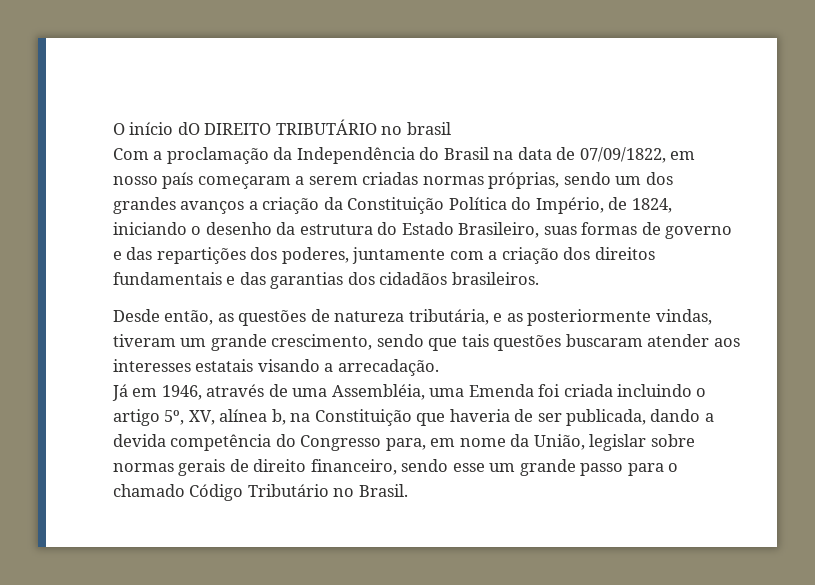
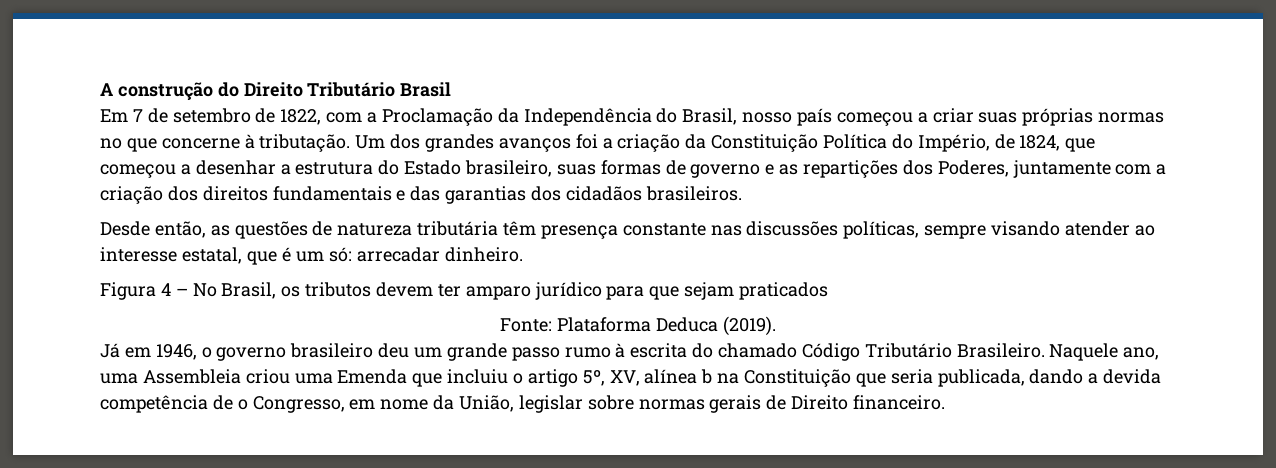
[113,119,451,135] [113,147,696,164] [113,172,642,189] O início dO DIREITO TRIBUTÁRIO no brasil // Com a proclamação da Independência do Brasil na data de 07/09/1822, em nosso país começaram a serem criadas normas próprias, sendo um -> [100,82,452,101] [100,108,1165,126] [100,134,386,152] A construção do Direito Tributário Brasil // Em 7 de setembro de 1822, com a Proclamação da Independência do Brasil, nosso país começou a criar suas próprias normas no que concerne à tributação. Um
(245, 207) none -> [575,134,598,149] foi
[113,222,296,235] iniciando o desenho da -> [1065,138,1096,152] [100,160,291,178] que começou a desenhar a
[458,222,540,238] Brasileiro, -> [465,160,553,177] brasileiro,
[126,247,153,260] das -> [779,164,799,175] as
[281,247,349,264] poderes, -> [937,160,1009,177] Poderes,
[408,309,712,326] [113,334,740,351] [113,359,439,376] [112,384,693,401] tributária, e as posteriormente vindas, tiveram um grande crescimento, sendo que tais questões buscaram atender aos interesses estatais visando a arrecadação. // Já em 1946, através de uma Assembléia, uma Emenda foi criada incluindo -> [417,221,1155,239] [100,247,524,265] [100,282,829,300] [500,316,776,336] [100,343,1160,361] [100,369,509,387] tributária têm presença constante nas discussões políticas, sempre visando atender ao interesse estatal, que é um só: arrecadar dinheiro. // Figura 4 – No Brasil, os tributos devem ter amparo jurídico para que sejam praticados // Fonte: Plataforma Deduca (2019). // Já em 1946, o governo brasileiro deu um grande passo rumo à escrita do chamado Código Tributário Brasileiro. Naquele ano, uma Assembleia criou uma Emenda que incluiu
[271,409,286,425] b, -> [701,369,713,384] b
[449,409,562,422] haveria de ser -> [890,369,933,384] seria
[275,434,426,451] do Congresso para, -> [212,395,345,413] de o Congresso,
[253,459,679,476] [113,484,408,501] direito financeiro, sendo esse um grande passo para o chamado Código Tributário no Brasil. -> [791,395,946,410] Direito financeiro.

